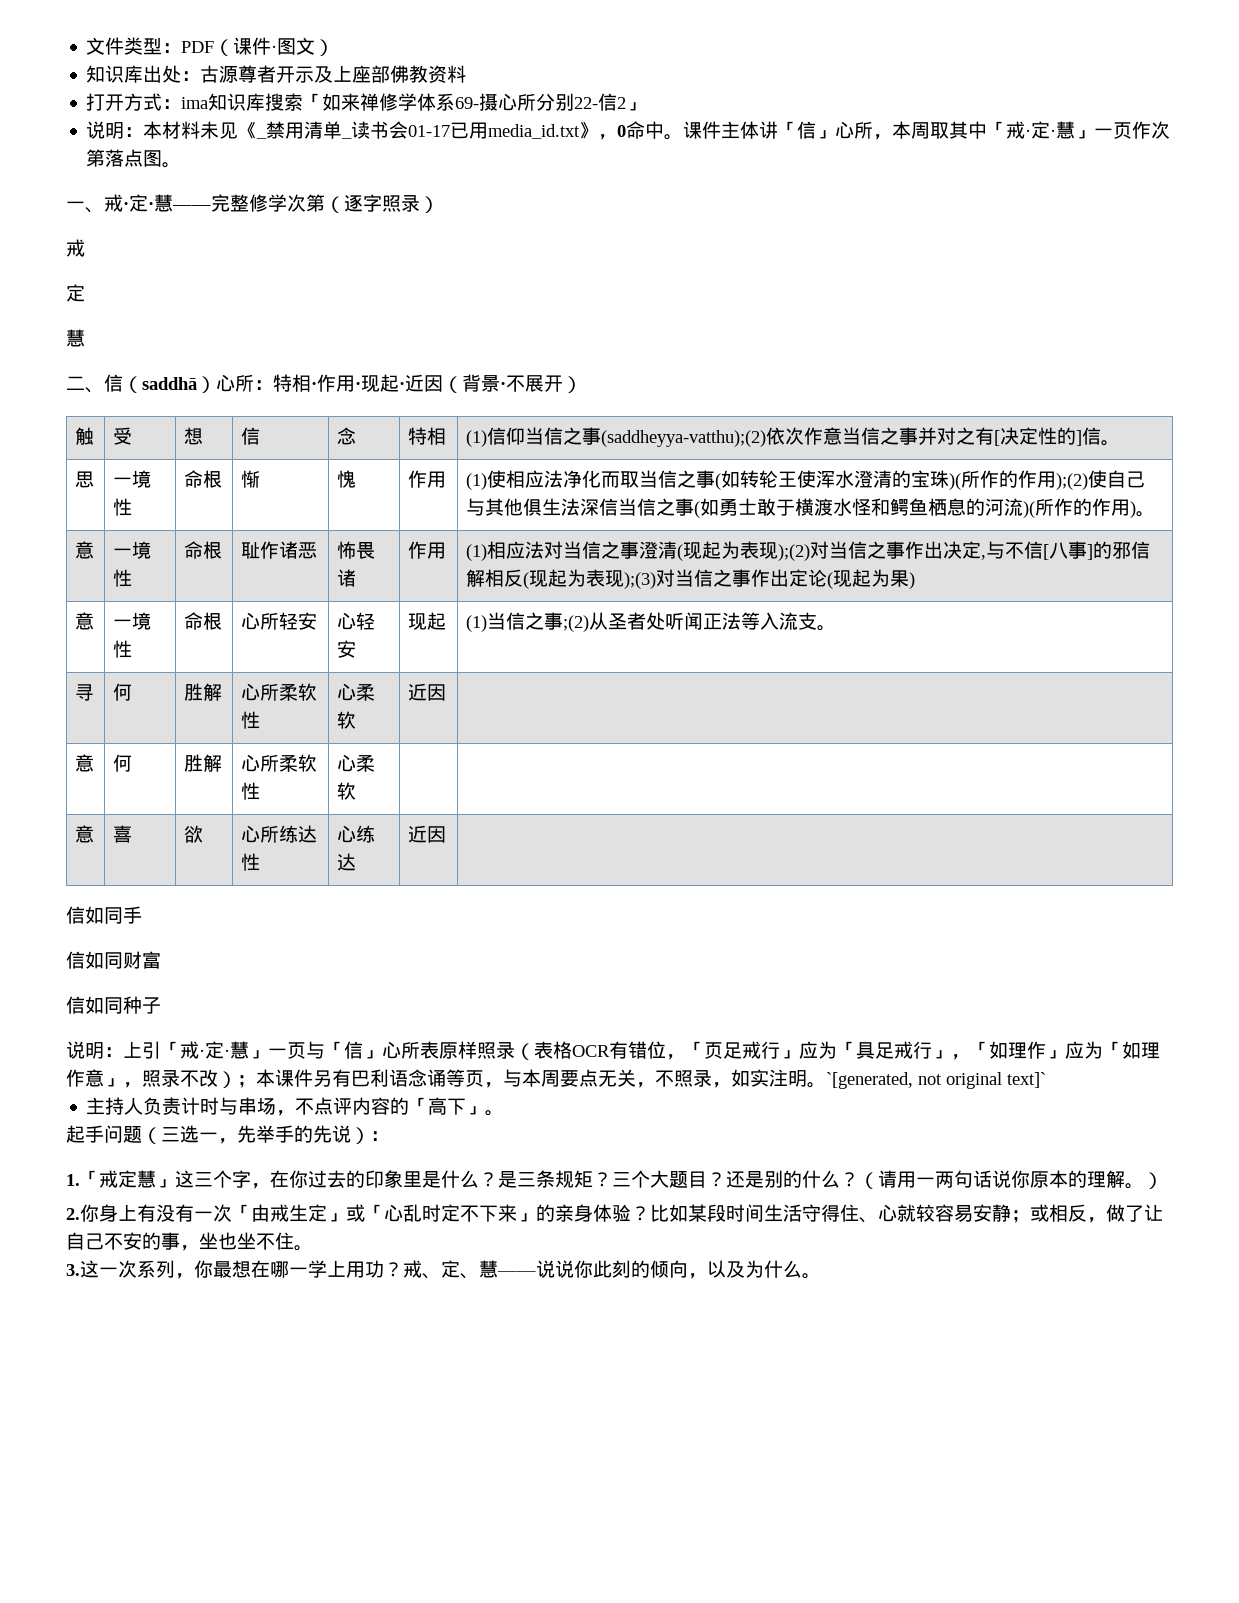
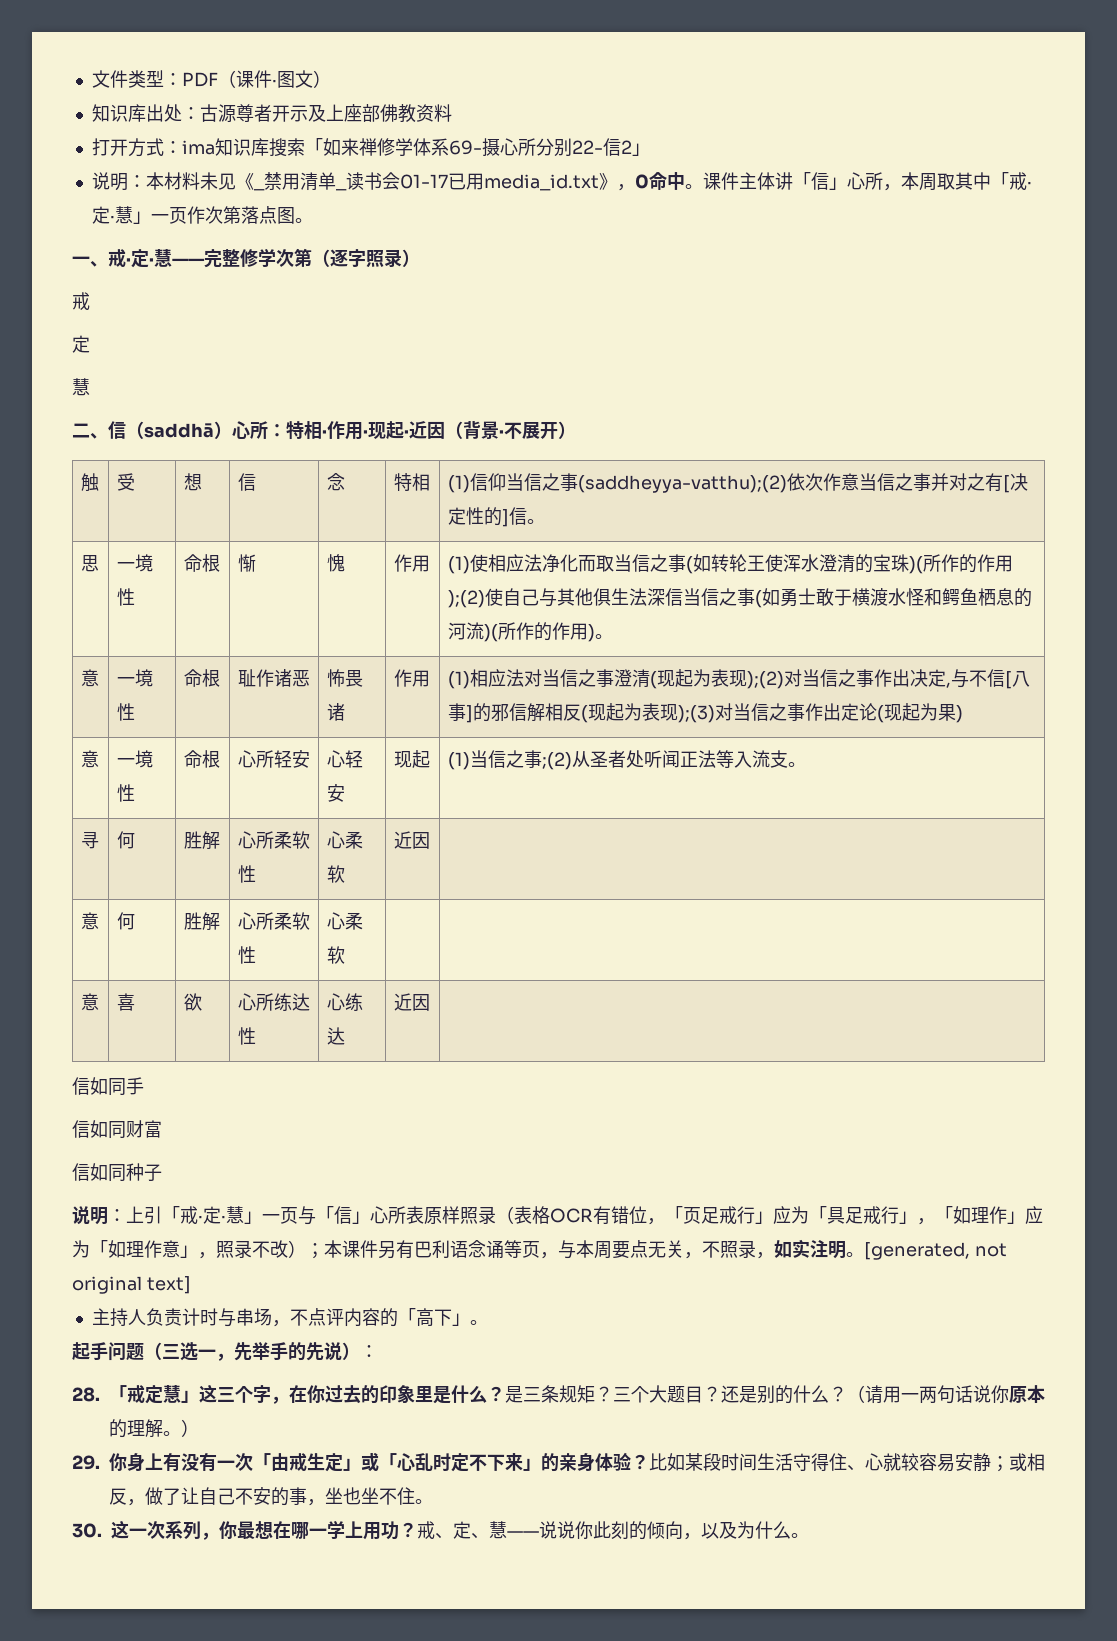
[826,1072,913,1089] `[generated, -> [864,1242,970,1260] [generated,
[1007,1072,1046,1088] text]` -> [146,1276,191,1294] text]
[66,1174,80,1186] 1. -> [72,1387,100,1402] 28.
[66,1208,80,1220] 2. -> [72,1455,100,1470] 29.
[66,1264,80,1276] 3. -> [72,1523,102,1538] 30.

